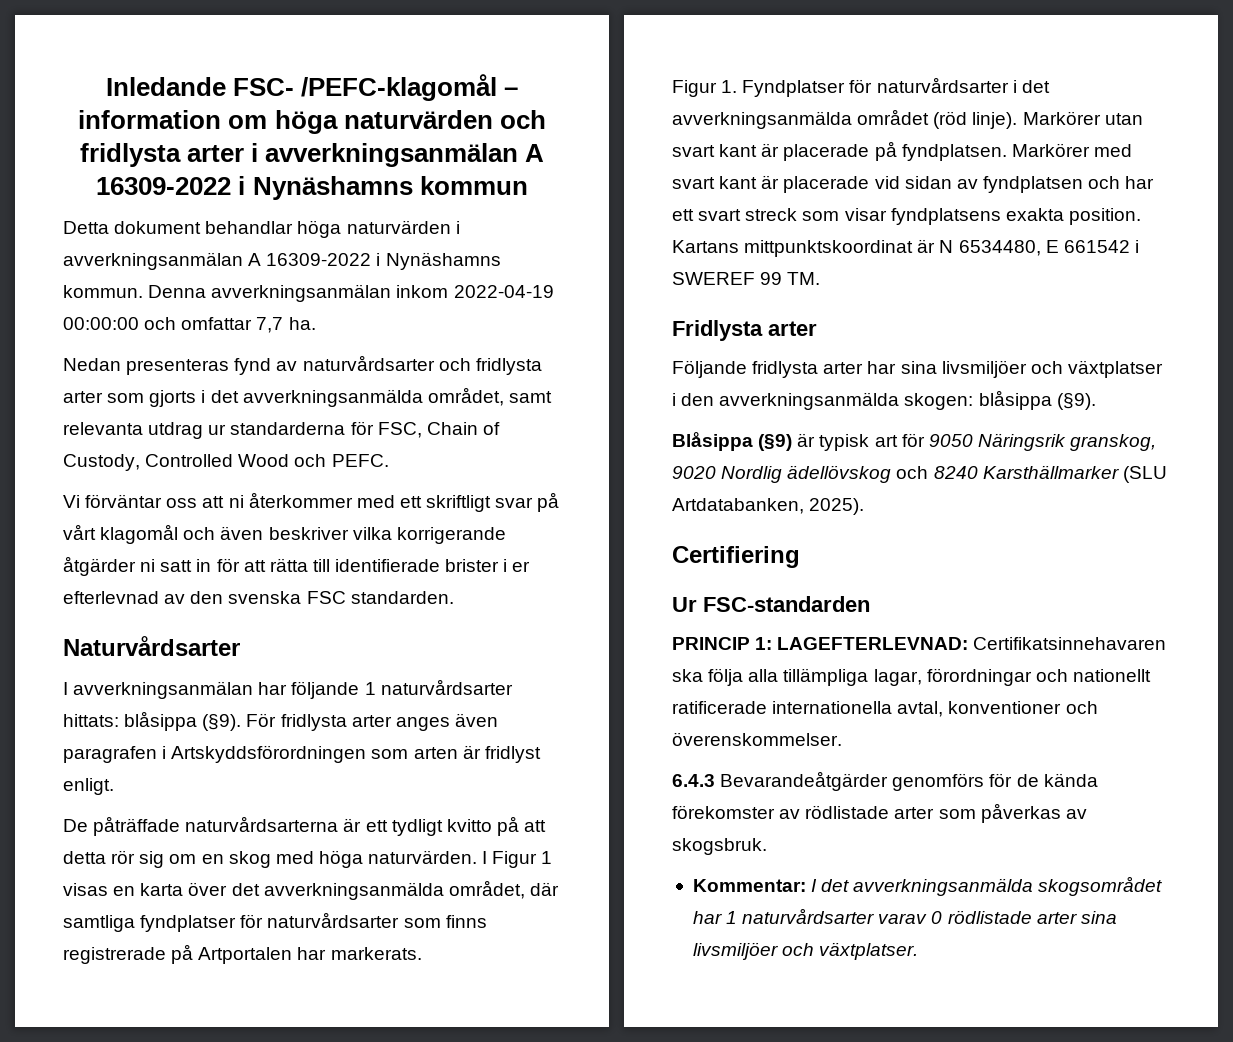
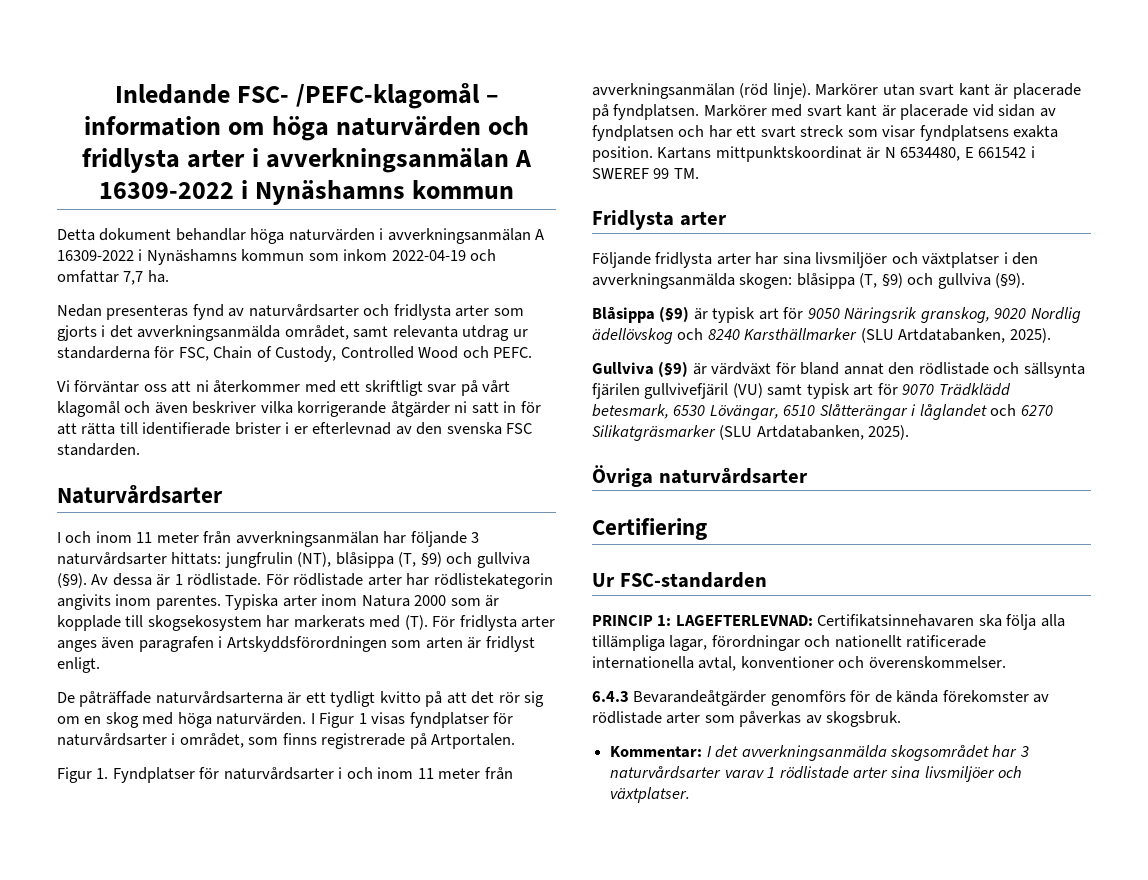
[63,284,392,302] kommun. Denna avverkningsanmälan -> [241,249,339,261] kommun som
[63,317,139,330] 00:00:00 -> (466, 255) none
(68, 688) none -> [65,531,232,544] och inom 11 meter från
[364,682,376,695] 1 -> [471,532,480,543] 3
[124,711,242,731] blåsippa (§9). -> [224,552,530,568] [57,573,553,589] [57,594,500,610] [57,615,428,631] jungfrulin (NT), blåsippa (T, §9) och gullviva (§9). Av dessa är 1 rödlistade. För rödlistade arter har rödlistekategorin angivits inom parentes. Typiska arter inom Natura 2000 som är kopplade till skogsekosystem har markerats med (T).
[63,851,106,864] detta -> [471,691,495,704] det
[113,880,559,900] [63,915,135,932] en karta över det avverkningsanmälda området, där samtliga -> (406, 718) none
(400, 920) none -> [171,733,244,748] i området,
[198,947,422,964] Artportalen har markerats. -> [431,733,516,749] Artportalen.
[1021,80,1050,93] [672,109,930,129] det avverkningsanmälda området -> [346,767,513,780] [592,83,735,99] och inom 11 meter från avverkningsanmälan
(1052, 400) none -> [859,273,991,289] (T, §9) och gullviva
(865, 506) none -> [592,361,1085,378] [592,383,1011,399] [592,404,1053,420] [592,425,910,441] [592,465,808,487] // Gullviva (§9) är värdväxt för bland annat den rödlistade och sällsynta fjärilen gullvivefjäril (VU) samt typisk art för 9070 Trädklädd betesmark, 6530 Lövängar, 6510 Slåtterängar i låglandet och 6270 Silikatgräsmarker (SLU Artdatabanken, 2025). // Övriga naturvårdsarter
[726,911,738,924] 1 -> [1019,746,1029,757] 3
[931,911,943,924] 0 -> [767,767,776,778] 1

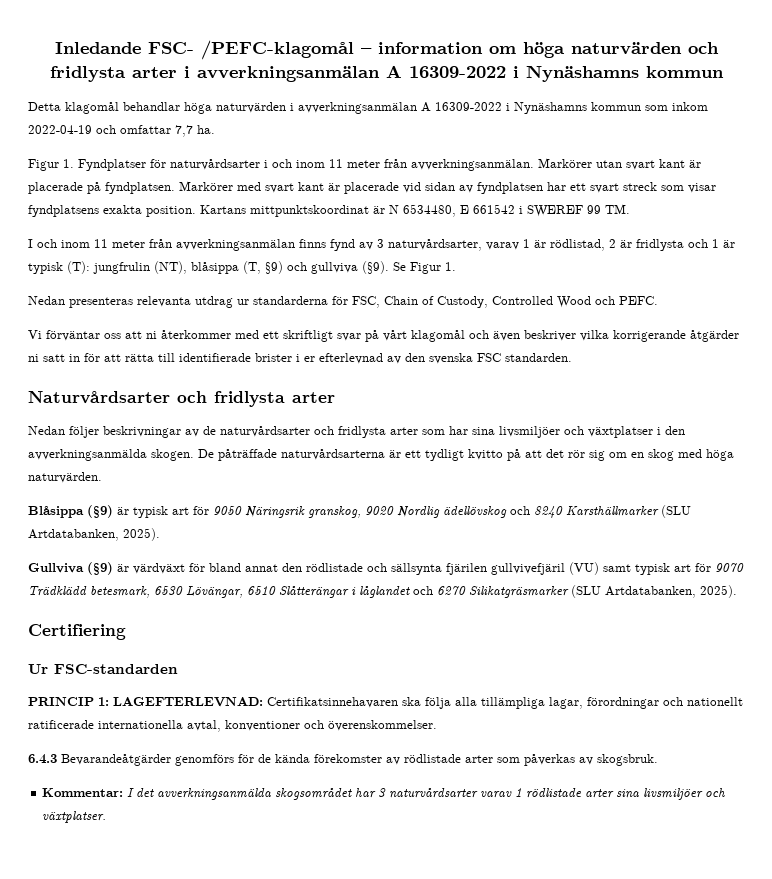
[99,228,172,241] dokument -> [65,102,119,114] klagomål
[57,304,524,320] [57,325,389,341] Nedan presenteras fynd av naturvårdsarter och fridlysta arter som gjorts i det avverkningsanmälda området, samt -> [28,158,701,171] [28,181,716,194] [28,204,630,217] [28,239,735,251] [28,261,456,274] [28,296,133,308] Figur 1. Fyndplatser för naturvårdsarter i och inom 11 meter från avverkningsanmälan. Markörer utan svart kant är placerade på fyndplatsen. Markörer med svart kant är placerade vid sidan av fyndplatsen har ett svart streck som visar fyndplatsens exakta position. Kartans mittpunktskoordinat är N 6534480, E 661542 i SWEREF 99 TM. // I och inom 11 meter från avverkningsanmälan finns fynd av 3 naturvårdsarter, varav 1 är rödlistad, 2 är fridlysta och 1 är typisk (T): jungfrulin (NT), blåsippa (T, §9) och gullviva (§9). Se Figur 1. // Nedan presenteras
[57,531,480,547] [57,552,530,568] [57,573,553,589] [57,594,500,610] [57,615,556,631] [57,636,535,652] [57,657,100,673] // I och inom 11 meter från avverkningsanmälan har följande 3 naturvårdsarter hittats: jungfrulin (NT), blåsippa (T, §9) och gullviva (§9). Av dessa är 1 rödlistade. För rödlistade arter har rödlistekategorin angivits inom parentes. Typiska arter inom Natura 2000 som är kopplade till skogsekosystem har markerats med (T). För fridlysta arter anges även paragrafen i Artskyddsförordningen som arten är fridlyst enligt. // -> [177,391,335,407] [28,426,685,438] [28,449,194,461] och fridlysta arter // Nedan följer beskrivningar av de naturvårdsarter och fridlysta arter som har sina livsmiljöer och växtplatser i den avverkningsanmälda skogen.
[310,712,514,728] [57,733,516,749] [57,767,513,783] [592,83,1081,99] [592,104,1056,120] [592,125,1059,141] [592,146,1035,162] [592,168,699,179] [592,210,727,230] [592,252,1039,268] [592,273,1026,289] I Figur 1 visas fyndplatser för naturvårdsarter i området, som finns registrerade på Artportalen. // Figur 1. Fyndplatser för naturvårdsarter i och inom 11 meter från avverkningsanmälan (röd linje). Markörer utan svart kant är placerade på fyndplatsen. Markörer med svart kant är placerade vid sidan av fyndplatsen och har ett svart streck som visar fyndplatsens exakta position. Kartans mittpunktskoordinat är N 6534480, E 661542 i SWEREF 99 TM. // Fridlysta arter // Följande fridlysta arter har sina livsmiljöer och växtplatser i den avverkningsanmälda skogen: blåsippa (T, §9) och gullviva (§9). -> (102, 477) none
[592,465,808,487] // Övriga naturvårdsarter -> (737, 591) none

